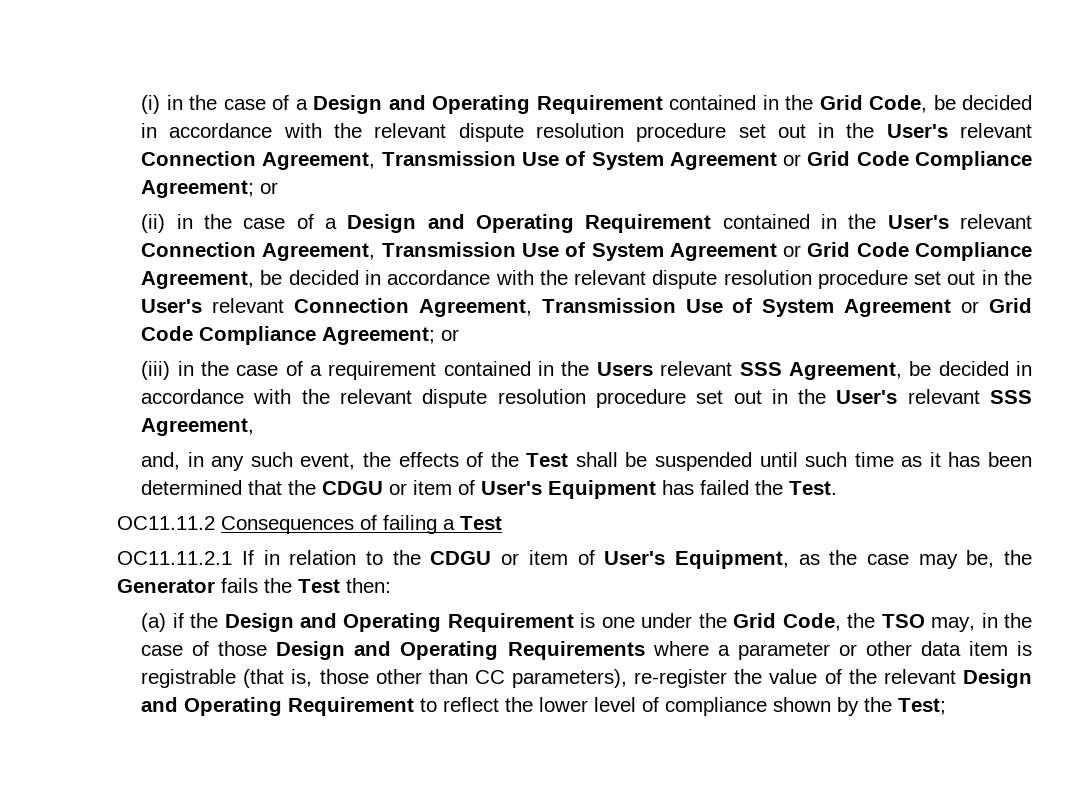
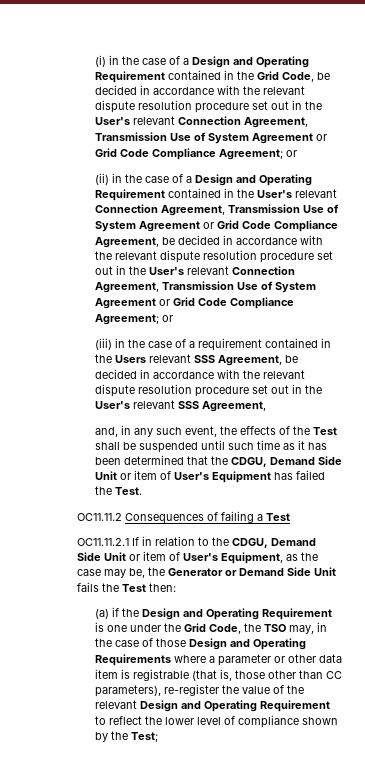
[322,481,384,495] CDGU -> [230,456,342,467] [94,471,117,480] CDGU, Demand Side Unit
[430,551,492,565] CDGU -> [231,538,316,548] [76,552,126,561] CDGU, Demand Side Unit
(216, 586) none -> [224,567,336,576] or Demand Side Unit

